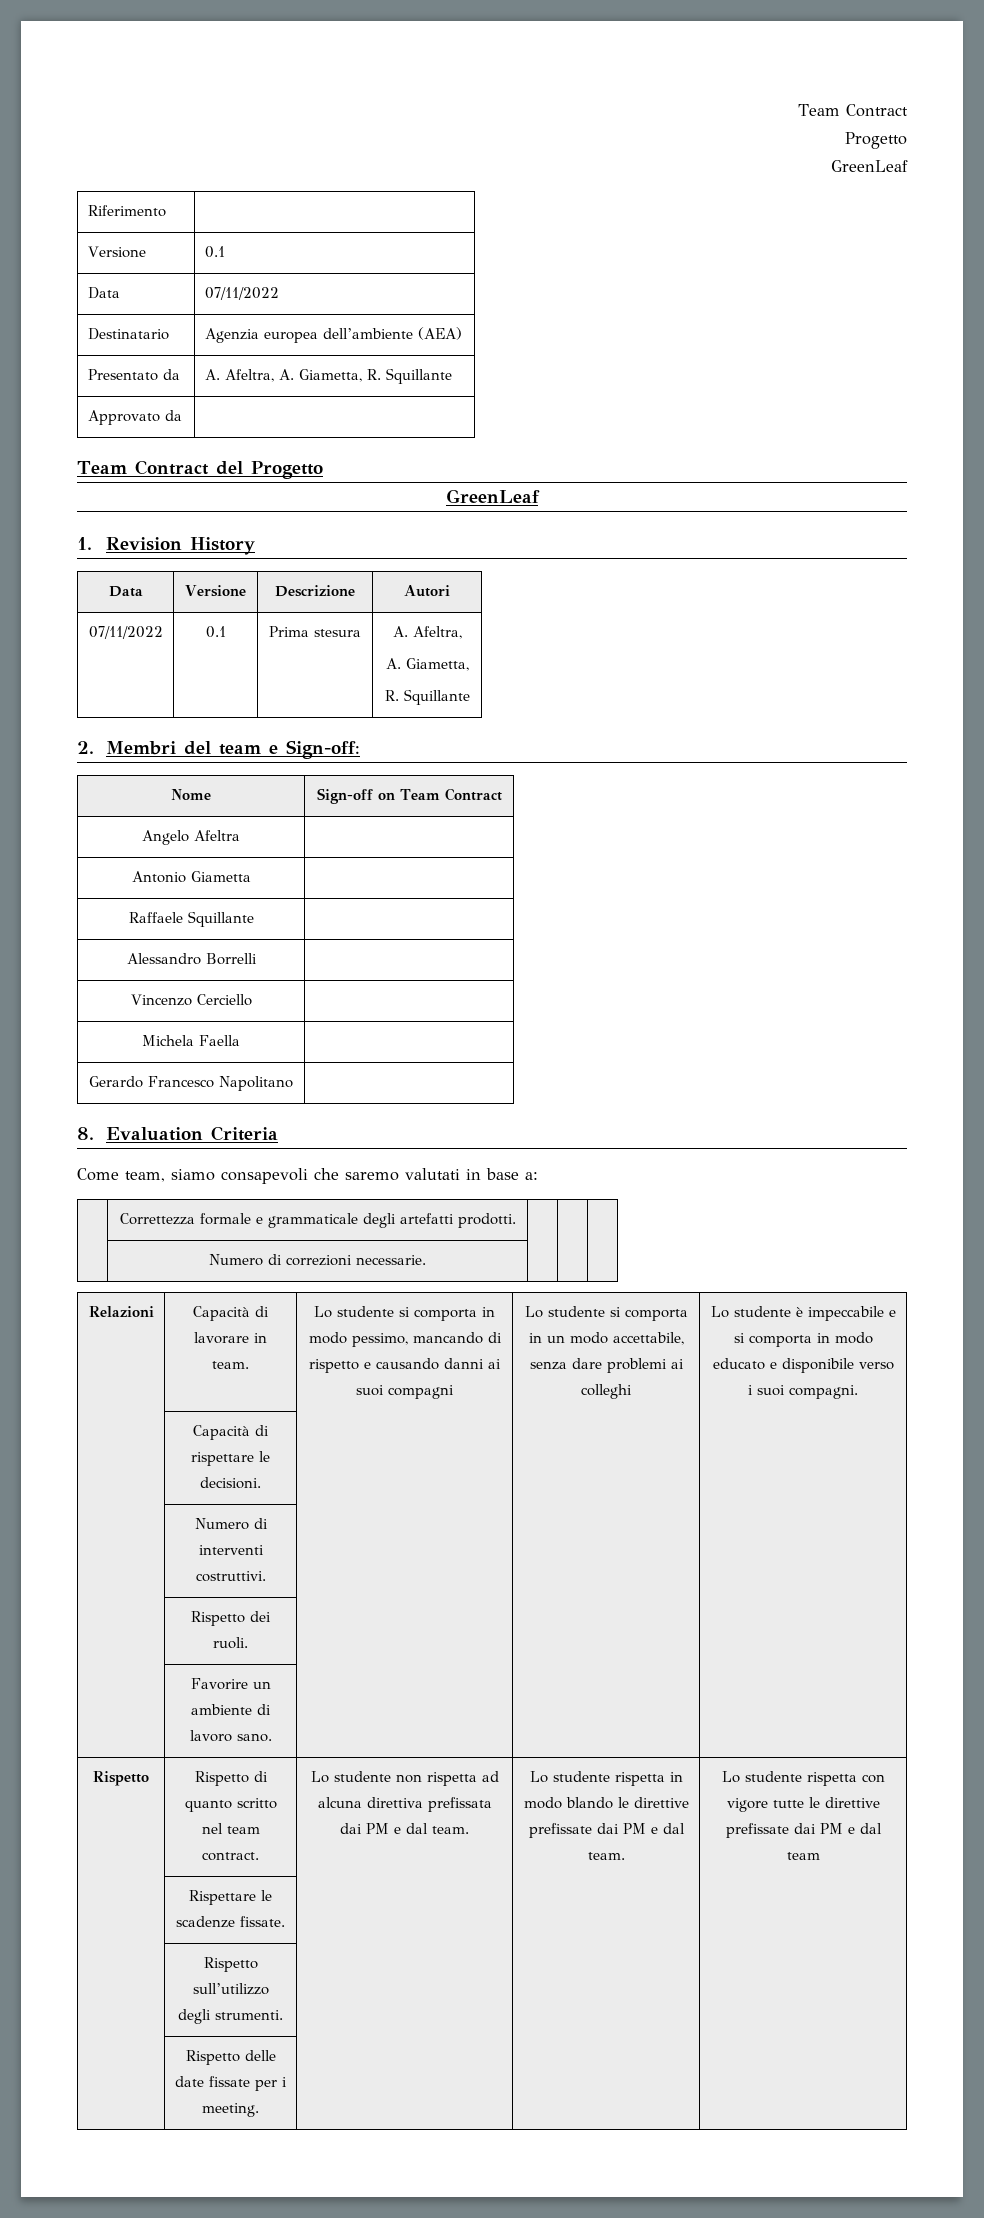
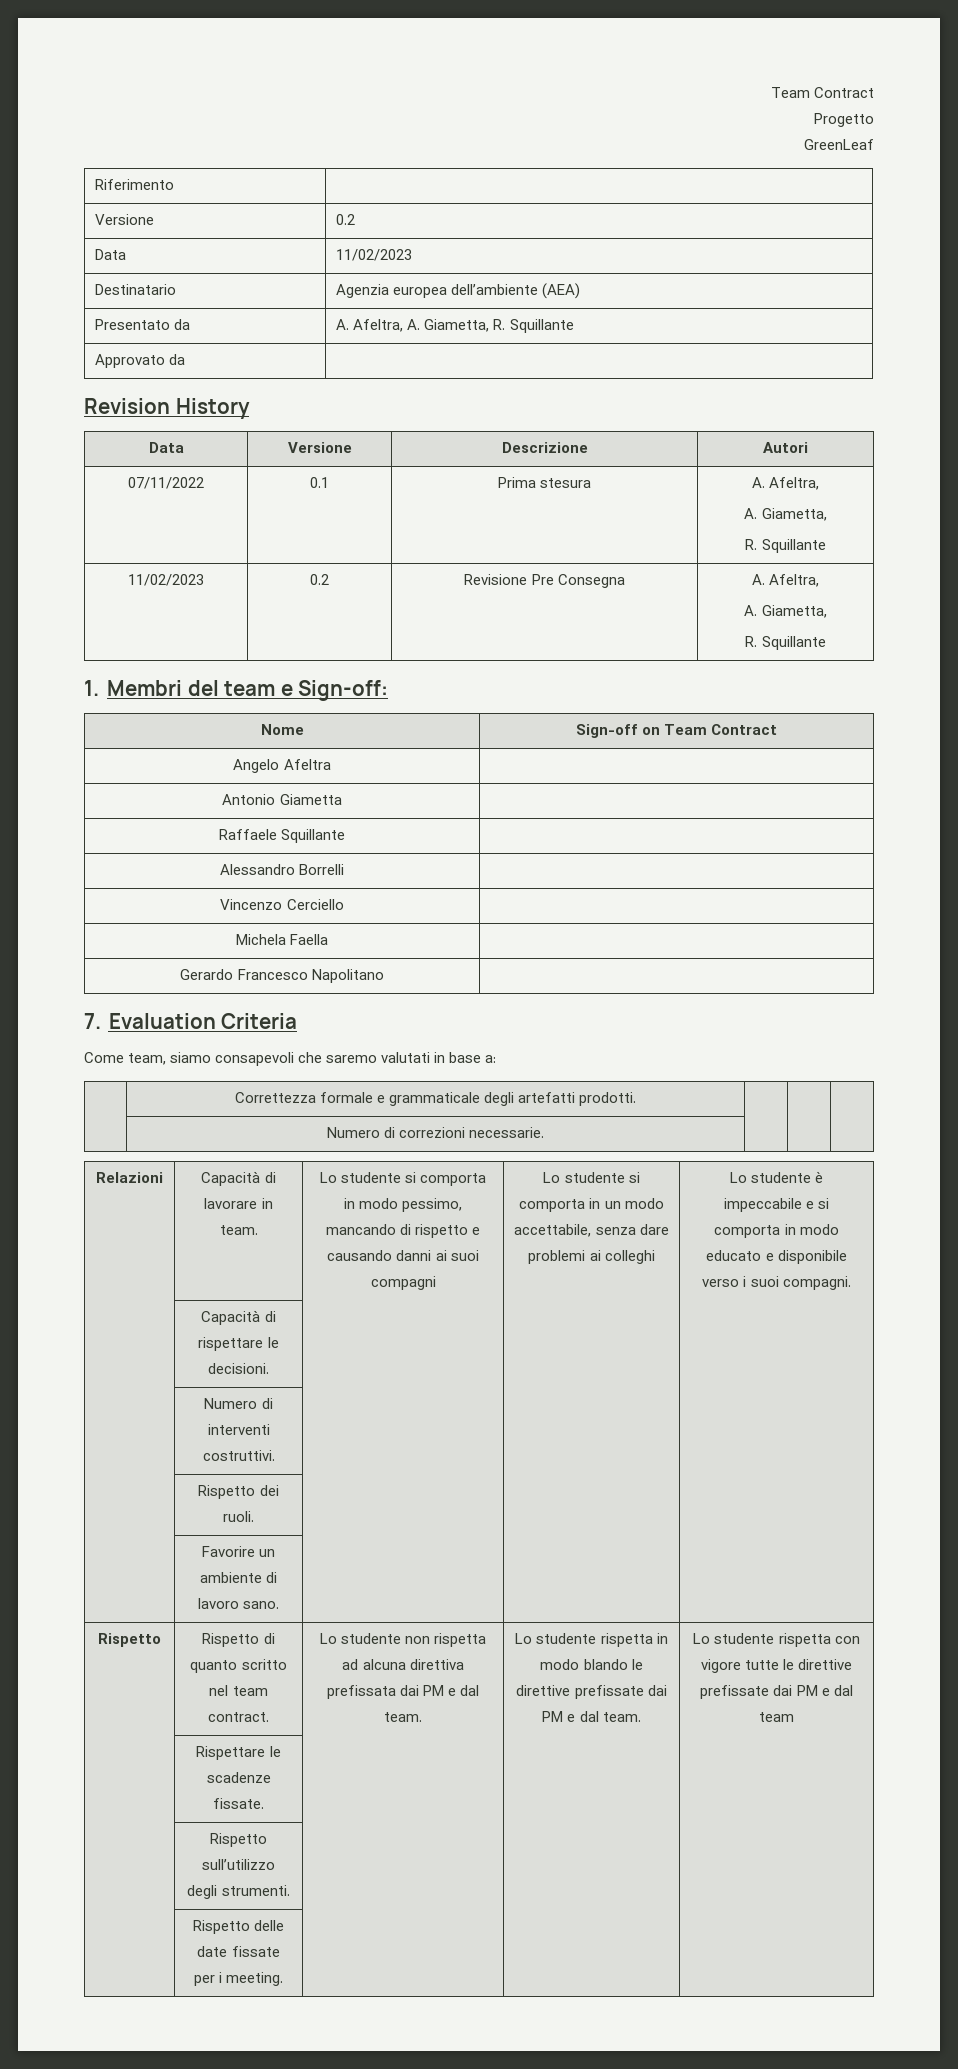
[204,246,225,258] [87,287,120,299] [204,287,279,300] 0.1 // Data | 07/11/2022 -> [336,214,356,225] [95,249,127,260] [336,249,413,261] 0.2 // Data | 11/02/2023
[77,460,323,479] [445,489,540,503] [77,537,92,550] Team Contract del Progetto // GreenLeaf // 1. -> (186, 359) none
[77,741,94,754] // 2. -> [128,574,204,586] [310,574,329,585] [464,574,625,588] [751,574,820,587] [744,605,827,618] [745,636,826,650] [84,680,99,696] // 11/02/2023 | 0.2 | Revisione Pre Consegna | A. Afeltra, // A. Giametta, // R. Squillante // 1.
[77,1127,94,1140] 8. -> [84,1013,101,1029] 7.

